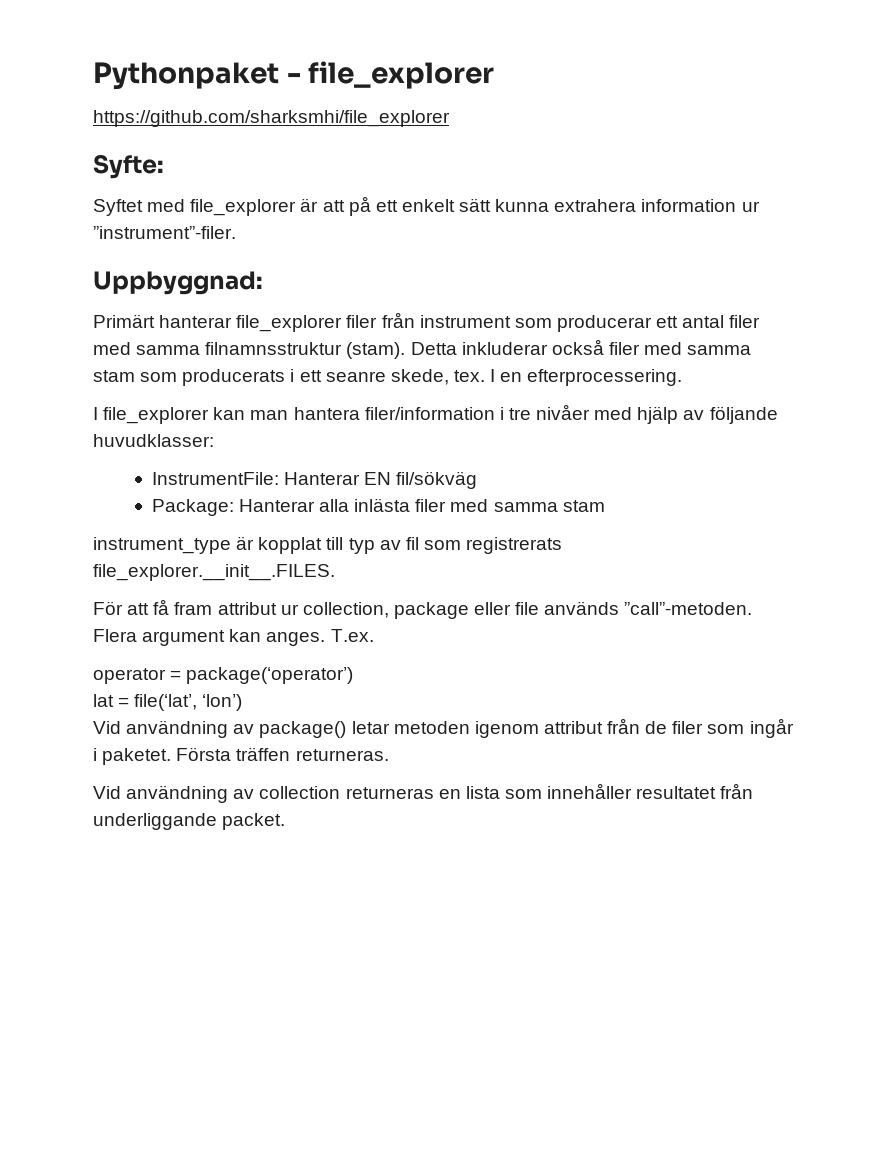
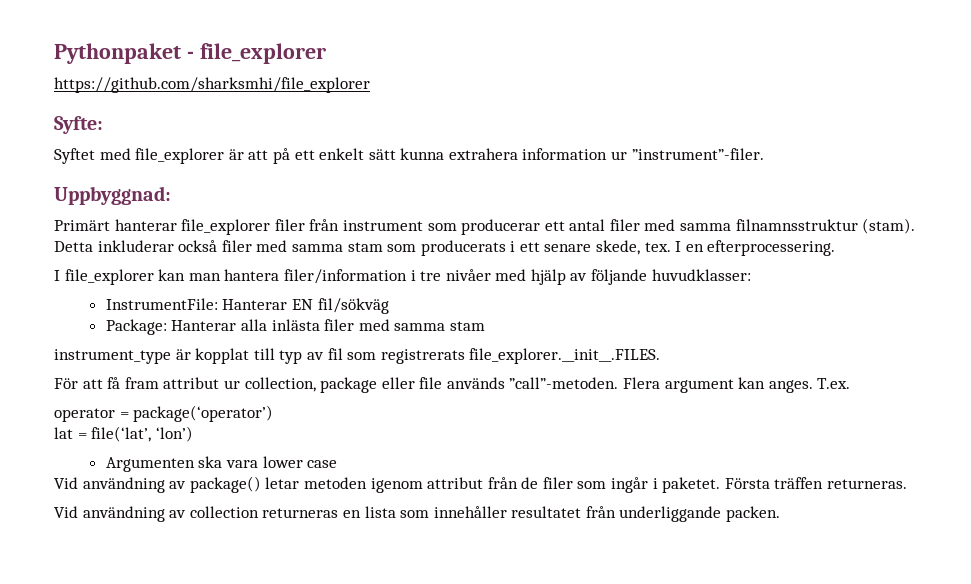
[325,371,386,382] seanre -> [544,244,592,252] senare
(243, 702) none -> [105,456,338,472] // Argumenten ska vara lower case
[222,813,286,830] packet. -> [726,506,781,522] packen.

